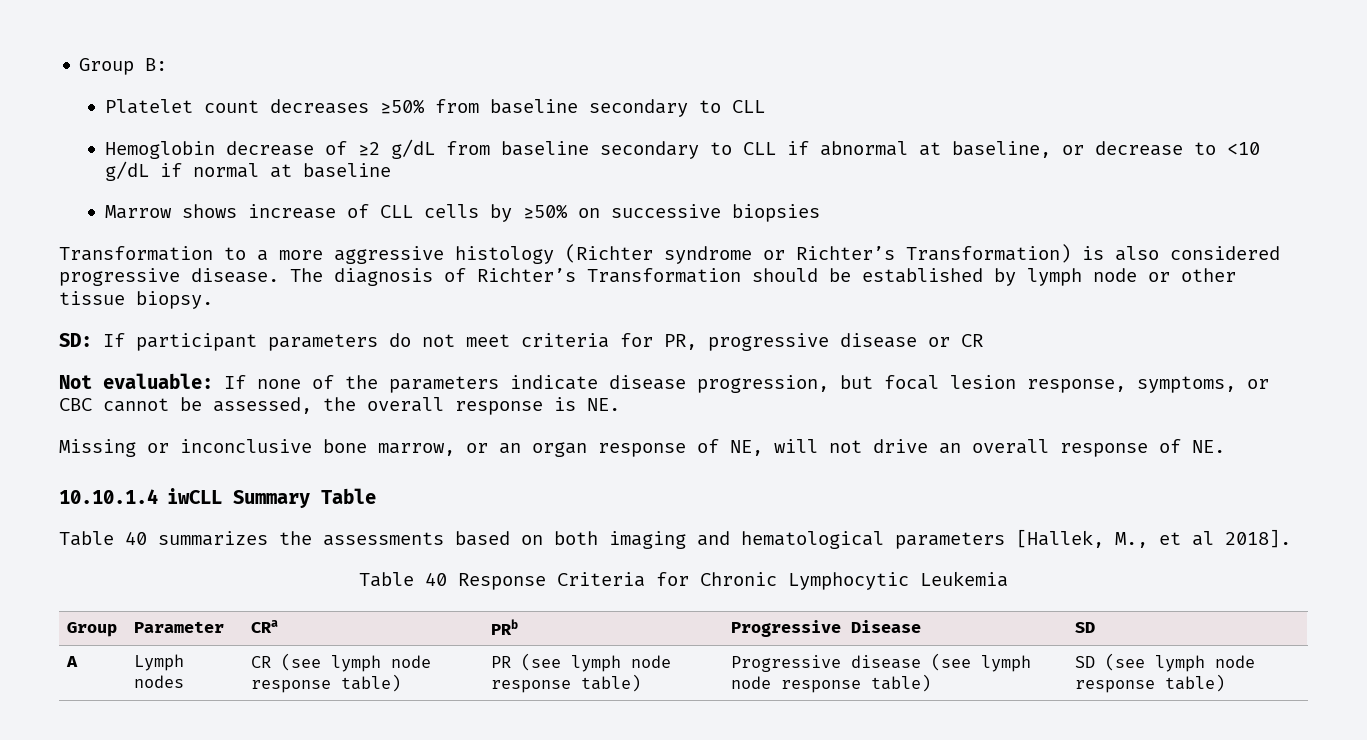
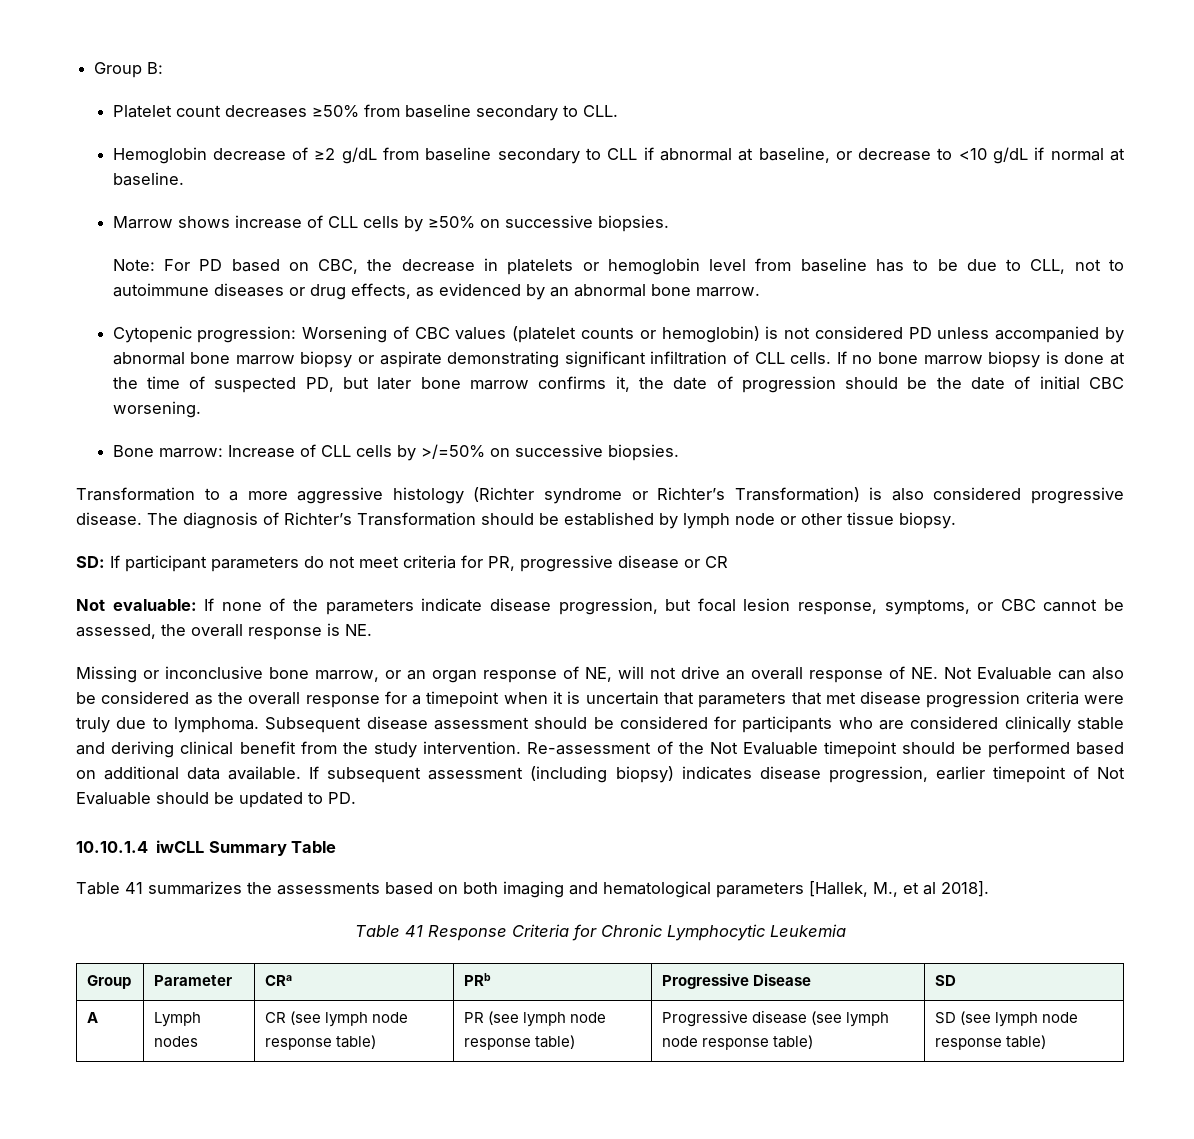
[732,100,766,113] CLL -> [582,105,618,117] CLL.
[303,163,392,178] baseline -> [112,172,184,186] baseline.
[732,204,821,222] biopsies -> [597,215,669,232] [112,258,1124,275] [112,283,760,300] [112,326,1124,343] [112,351,1125,368] [112,376,1124,393] [112,401,201,418] [112,444,679,461] biopsies. // Note: For PD based on CBC, the decrease in platelets or hemoglobin level from baseline has to be due to CLL, not to autoimmune diseases or drug effects, as evidenced by an abnormal bone marrow. // Cytopenic progression: Worsening of CBC values (platelet counts or hemoglobin) is not considered PD unless accompanied by abnormal bone marrow biopsy or aspirate demonstrating significant infiltration of CLL cells. If no bone marrow biopsy is done at the time of suspected PD, but later bone marrow confirms it, the date of progression should be the date of initial CBC worsening. // Bone marrow: Increase of CLL cells by >/=50% on successive biopsies.
(1225, 446) none -> [944,667,1124,680] [76,691,1124,708] [76,716,1124,733] [76,741,1124,758] [76,766,1126,783] [76,792,356,808] Not Evaluable can also be considered as the overall response for a timepoint when it is uncertain that parameters that met disease progression criteria were truly due to lymphoma. Subsequent disease assessment should be considered for participants who are considered clinically stable and deriving clinical benefit from the study intervention. Re-assessment of the Not Evaluable timepoint should be performed based on additional data available. If subsequent assessment (including biopsy) indicates disease progression, earlier timepoint of Not Evaluable should be updated to PD.
[125,531,147,545] 40 -> [125,882,143,894] 41
[425,572,447,586] 40 -> [404,925,423,937] 41

